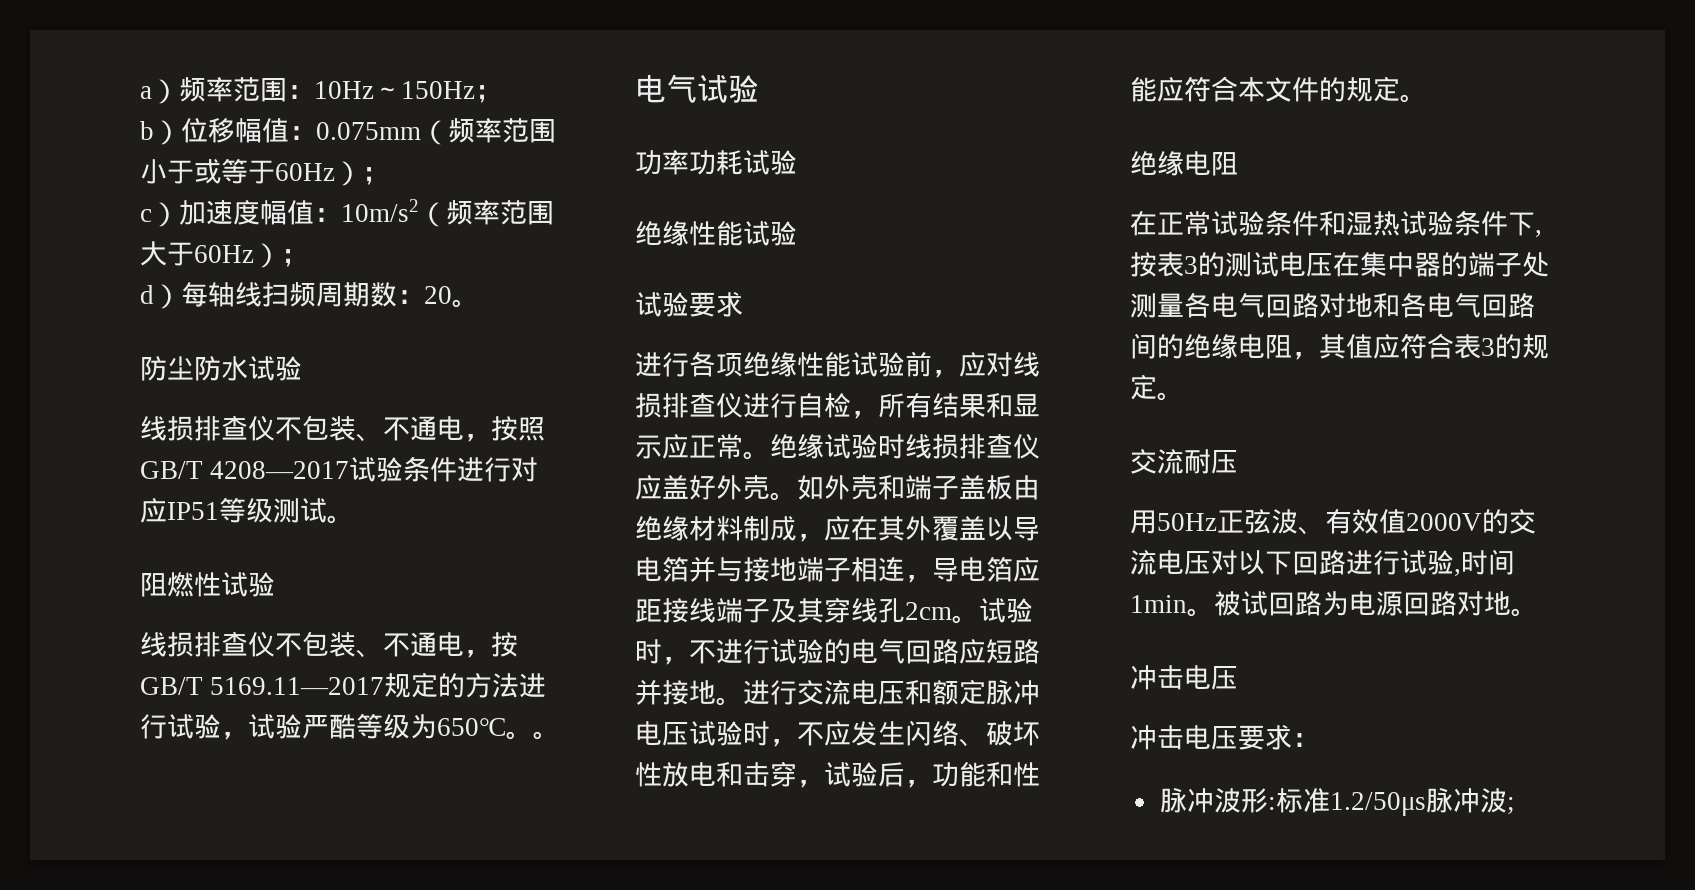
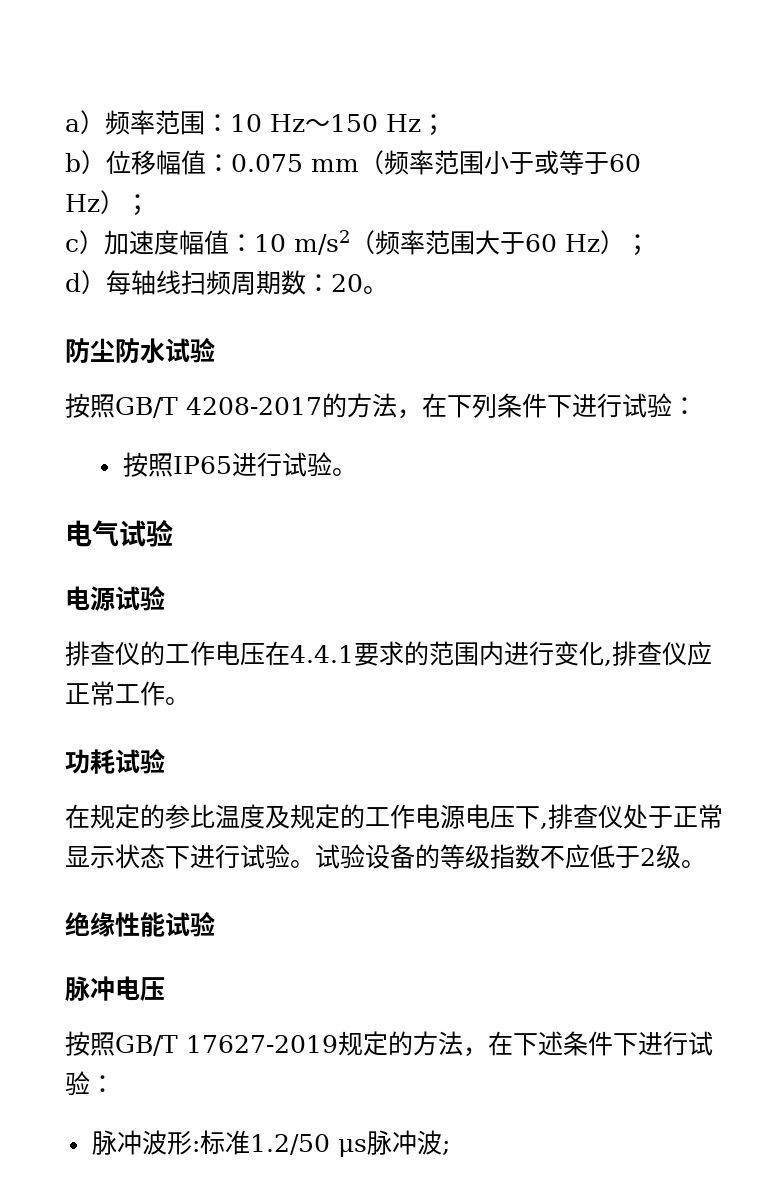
[314,81,475,99] 10Hz～150Hz -> [230,114,421,132] 10 Hz～150 Hz
[316,122,421,140] 0.075mm -> [231,154,359,172] 0.075 mm
[275,163,335,181] 60Hz -> [609,154,641,172] [65,194,100,212] 60 Hz
[341,199,419,222] 10m/s2 -> [254,230,350,255] 10 m/s2
[194,245,254,263] 60Hz -> [525,234,600,252] 60 Hz
[140,415,545,442] [140,456,539,482] [140,497,354,524] [140,572,275,597] [140,631,518,658] [140,672,547,698] [140,713,560,740] [635,74,759,103] [635,150,797,175] [635,221,797,246] [635,291,743,317] [635,351,1040,378] [635,393,1040,419] [635,434,1040,460] [635,475,1040,501] [635,516,1040,542] [635,556,1040,583] [635,597,1033,624] [635,638,1040,665] [635,679,1040,706] [635,720,1040,747] [635,761,1040,788] [1130,76,1427,103] [1130,151,1238,176] [1130,210,1542,238] [1130,252,1549,277] [1130,292,1535,318] [1130,333,1549,360] [1130,374,1184,401] [1130,449,1238,474] [1130,509,1536,535] [1130,549,1515,577] [1130,591,1538,617] [1130,665,1238,690] [1130,724,1292,750] 线损排查仪不包装、不通电，按照GB/T 4208—2017试验条件进行对应IP51等级测试。 // 阻燃性试验 // 线损排查仪不包装、不通电，按GB/T 5169.11—2017规定的方法进行试验，试验严酷等级为650℃。。 // 电气试验 // 功率功耗试验 // 绝缘性能试验 // 试验要求 // 进行各项绝缘性能试验前，应对线损排查仪进行自检，所有结果和显示应正常。绝缘试验时线损排查仪应盖好外壳。如外壳和端子盖板由绝缘材料制成，应在其外覆盖以导电箔并与接地端子相连，导电箔应距接线端子及其穿线孔2cm。试验时，不进行试验的电气回路应短路并接地。进行交流电压和额定脉冲电压试验时，不应发生闪络、破坏性放电和击穿，试验后，功能和性能应符合本文件的规定。 // 绝缘电阻 // 在正常试验条件和湿热试验条件下,按表3的测试电压在集中器的端子处测量各电气回路对地和各电气回路间的绝缘电阻，其值应符合表3的规定。 // 交流耐压 // 用50Hz正弦波、有效值2000V的交流电压对以下回路进行试验,时间1min。被试回路为电源回路对地。 // 冲击电压 // 冲击电压要求 -> [65,393,697,419] [123,452,358,477] [65,520,173,547] [65,586,165,611] [65,641,712,666] [65,681,190,706] [65,749,165,774] [65,804,723,829] [65,844,706,869] [65,912,215,937] [65,976,165,1001] [65,1031,713,1057] [65,1071,90,1096] 按照GB/T 4208-2017的方法，在下列条件下进行试验： // 按照IP65进行试验。 // 电气试验 // 电源试验 // 排查仪的工作电压在4.4.1要求的范围内进行变化,排查仪应正常工作。 // 功耗试验 // 在规定的参比温度及规定的工作电源电压下,排查仪处于正常显示状态下进行试验。试验设备的等级指数不应低于2级。 // 绝缘性能试验 // 脉冲电压 // 按照GB/T 17627-2019规定的方法，在下述条件下进行试验
[1329,792,1426,816] 1.2/50μs -> [250,1134,368,1157] 1.2/50 μs

